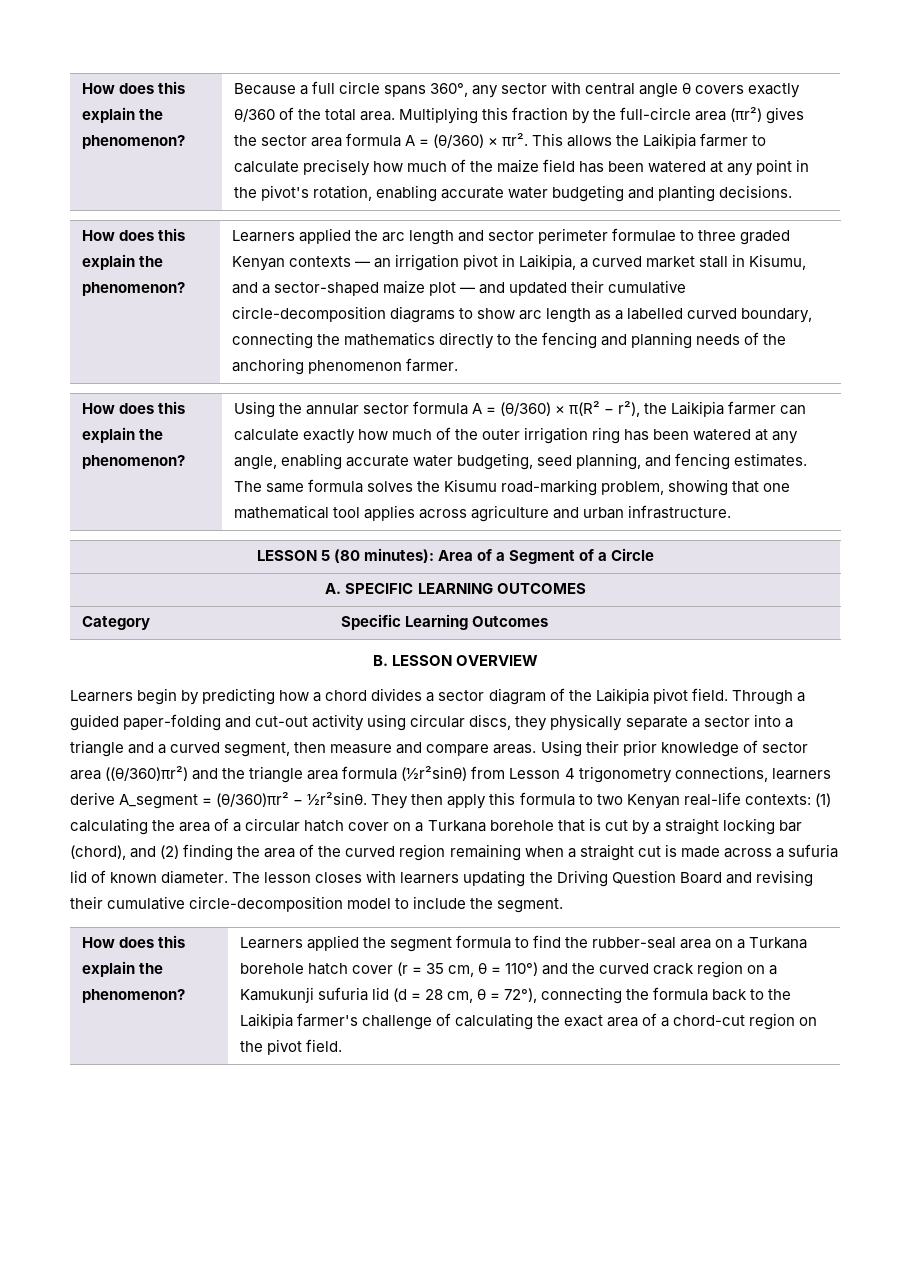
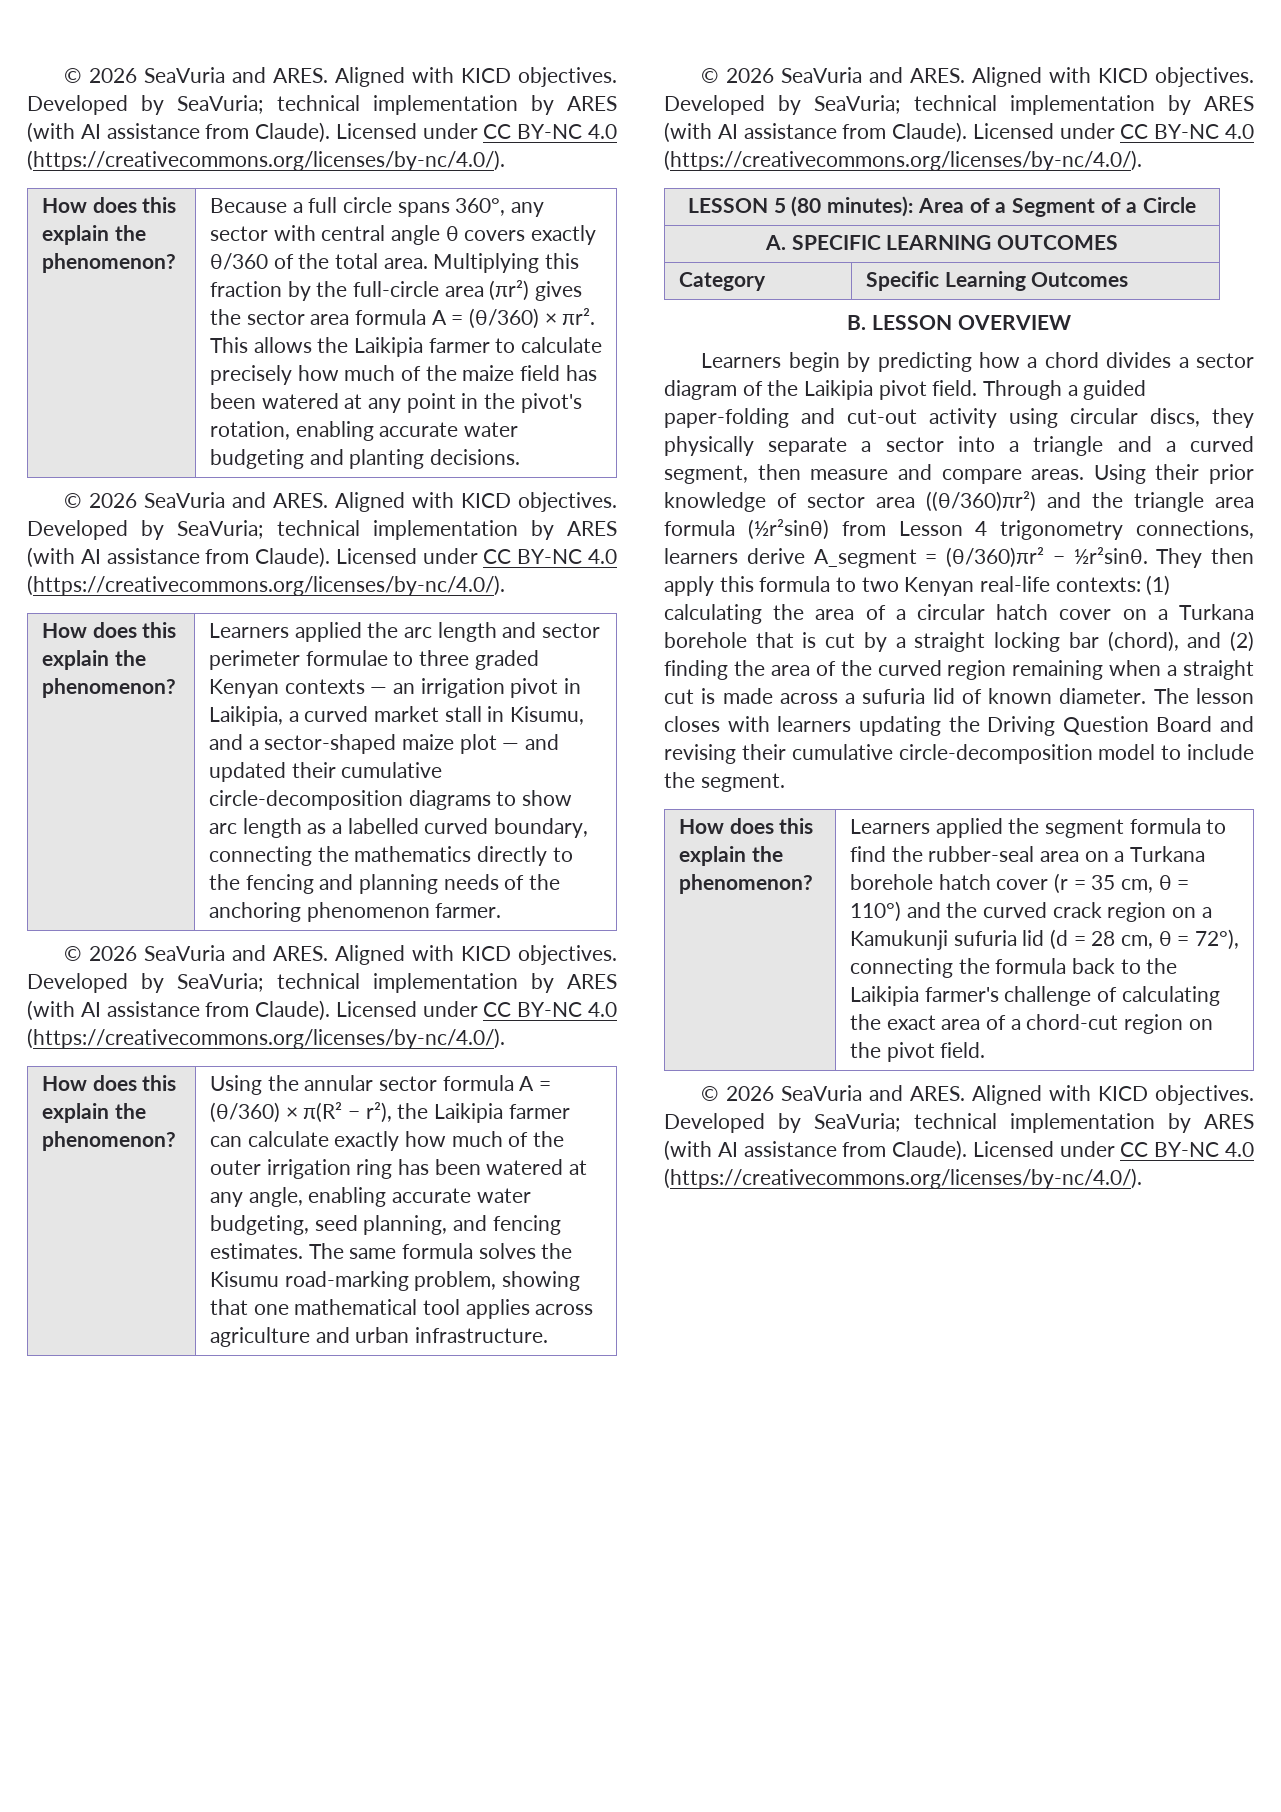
(81, 88) none -> [64,67,617,87] [27,95,617,115] [27,122,617,143] [27,150,505,171] © 2026 SeaVuria and ARES. Aligned with KICD objectives. Developed by SeaVuria; technical implementation by ARES (with AI assistance from Claude). Licensed under CC BY-NC 4.0 (https://creativecommons.org/licenses/by-nc/4.0/). //
(792, 191) none -> [64,492,617,512] [27,520,617,540] [27,547,617,568] [27,575,505,596] // © 2026 SeaVuria and ARES. Aligned with KICD objectives. Developed by SeaVuria; technical implementation by ARES (with AI assistance from Claude). Licensed under CC BY-NC 4.0 (https://creativecommons.org/licenses/by-nc/4.0/).
(458, 365) none -> [64,945,617,965] [27,973,617,993] [27,1000,617,1021] [27,1028,505,1049] // © 2026 SeaVuria and ARES. Aligned with KICD objectives. Developed by SeaVuria; technical implementation by ARES (with AI assistance from Claude). Licensed under CC BY-NC 4.0 (https://creativecommons.org/licenses/by-nc/4.0/).
(731, 512) none -> [701,67,1254,87] [664,95,1254,115] [664,122,1254,143] [664,150,1142,171] // © 2026 SeaVuria and ARES. Aligned with KICD objectives. Developed by SeaVuria; technical implementation by ARES (with AI assistance from Claude). Licensed under CC BY-NC 4.0 (https://creativecommons.org/licenses/by-nc/4.0/).
(342, 1045) none -> [701,1085,1254,1105] [664,1113,1254,1133] [664,1140,1254,1161] [664,1168,1142,1189] // © 2026 SeaVuria and ARES. Aligned with KICD objectives. Developed by SeaVuria; technical implementation by ARES (with AI assistance from Claude). Licensed under CC BY-NC 4.0 (https://creativecommons.org/licenses/by-nc/4.0/).

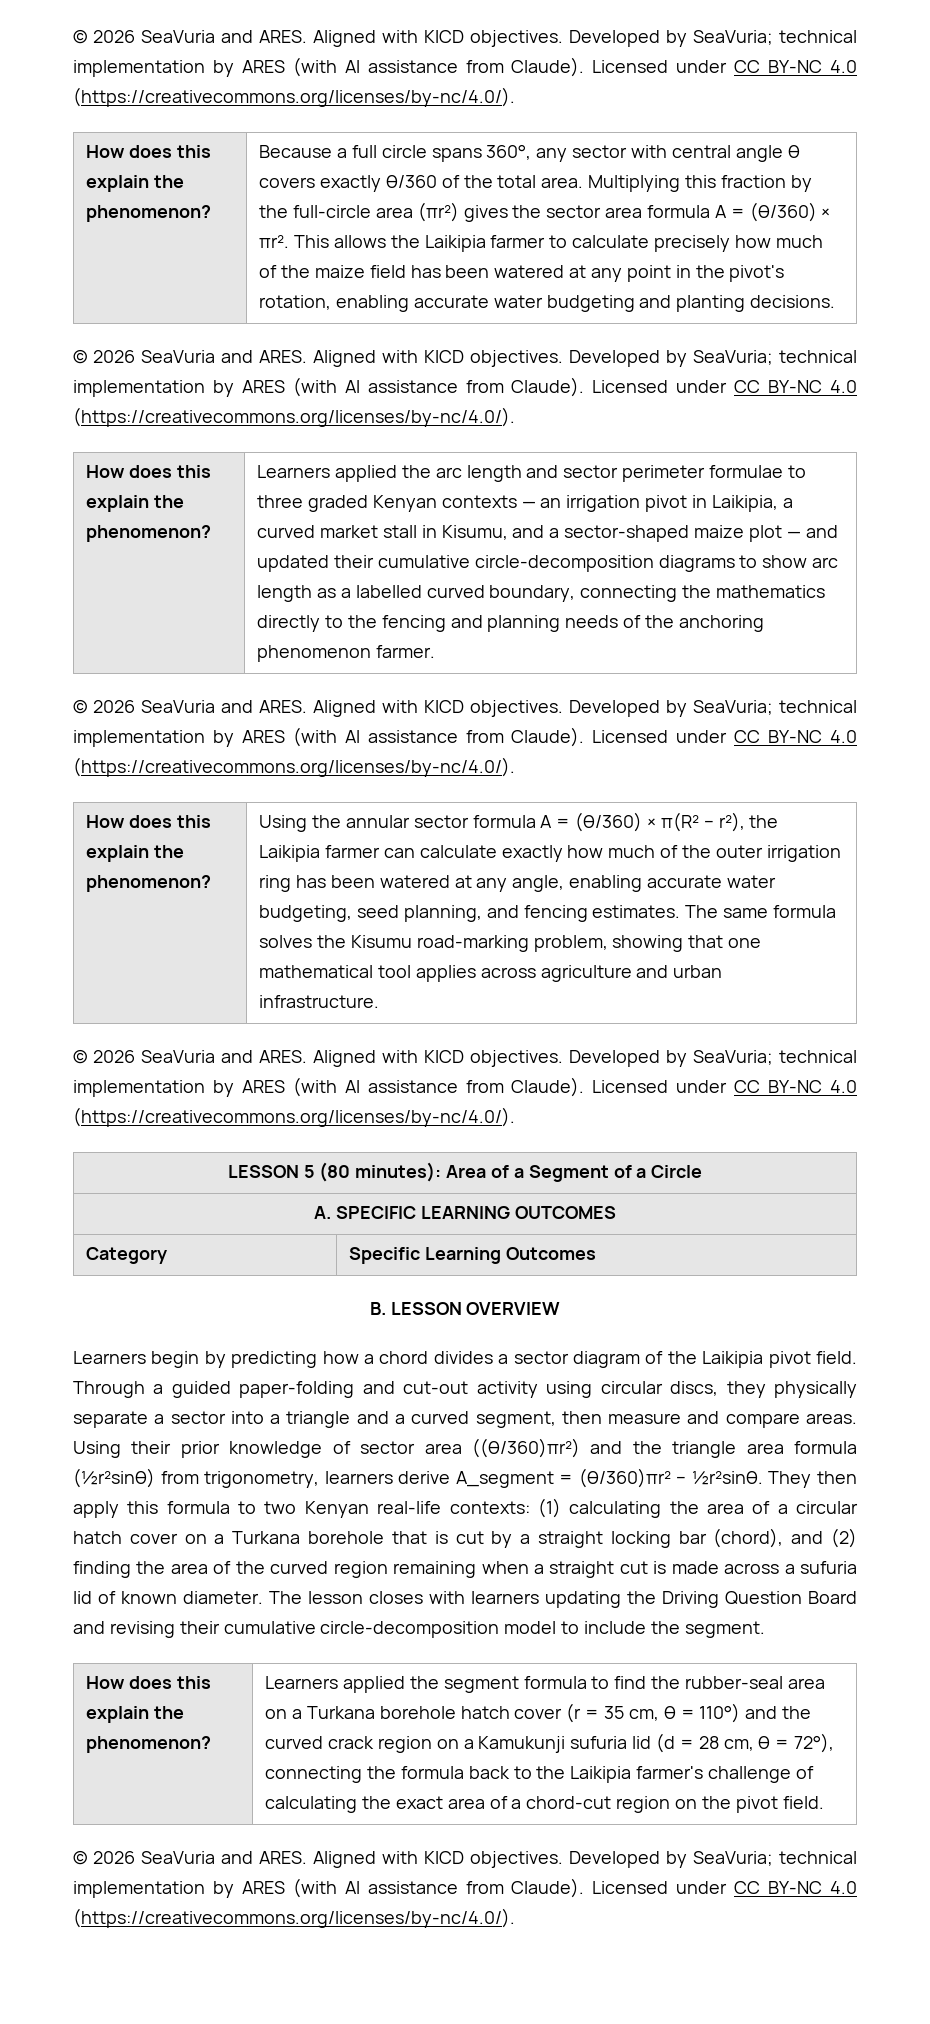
[898,520,1254,540] Lesson 4 trigonometry connections, -> [204,1471,320,1488] trigonometry,

